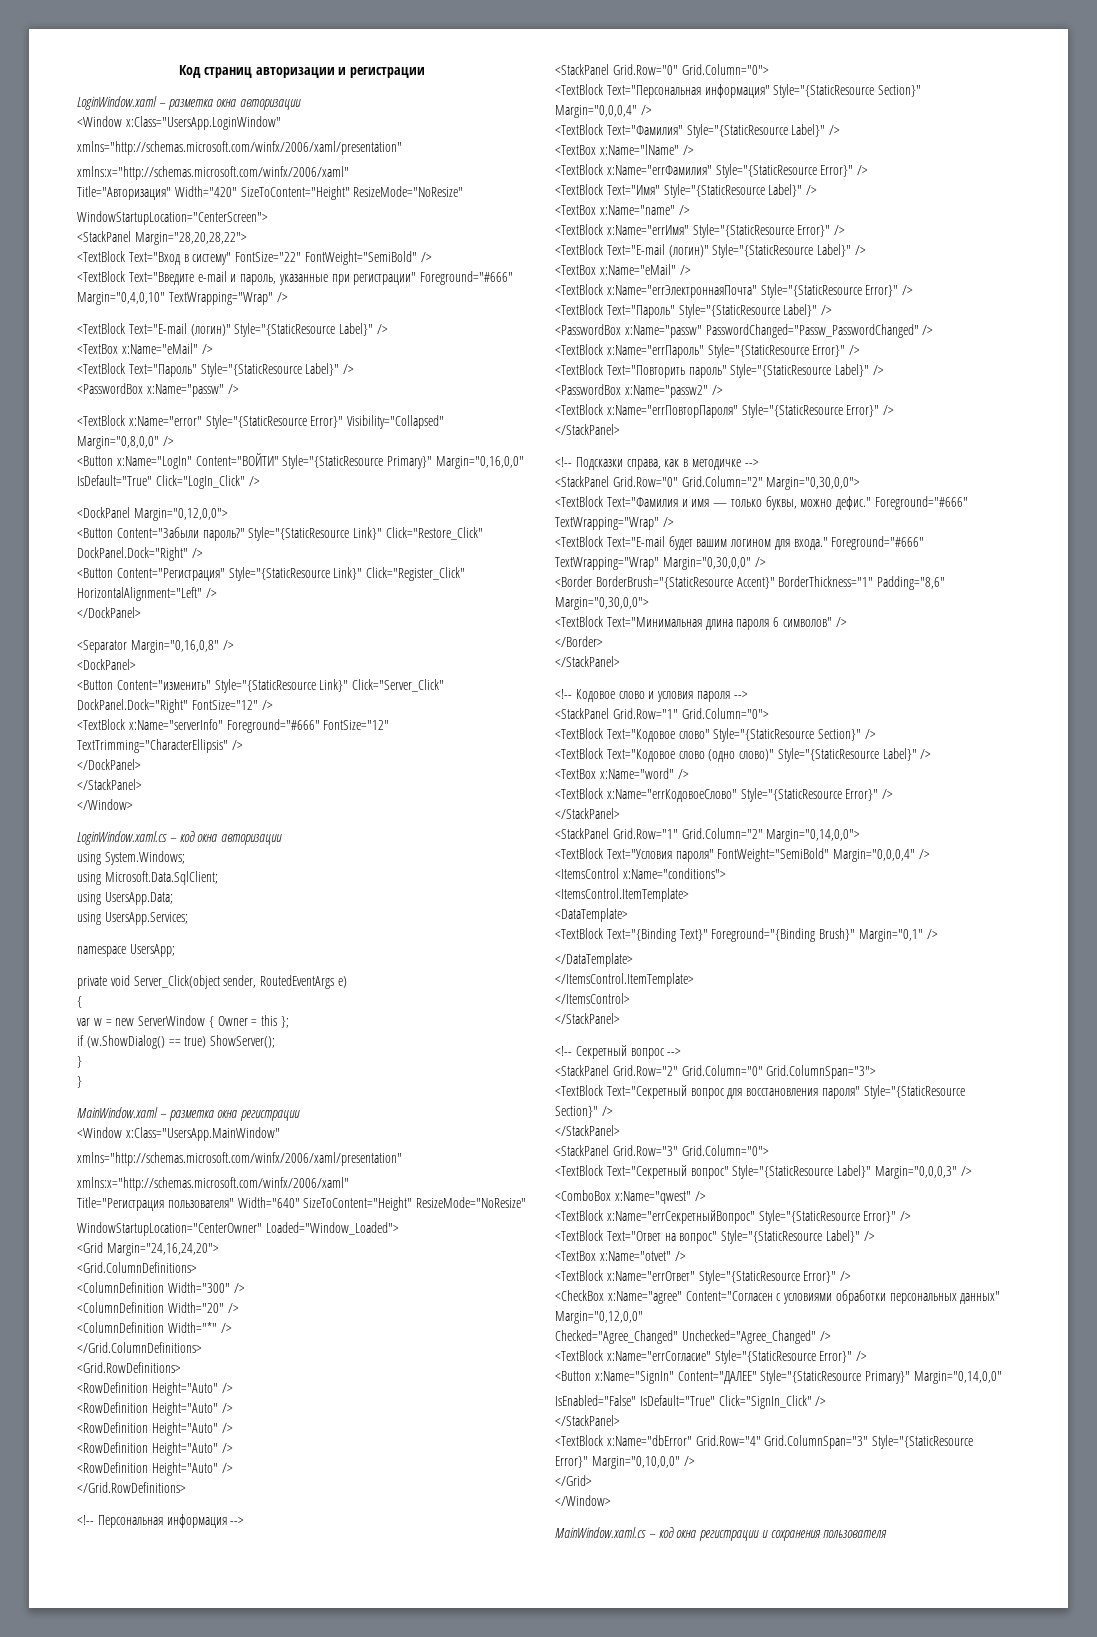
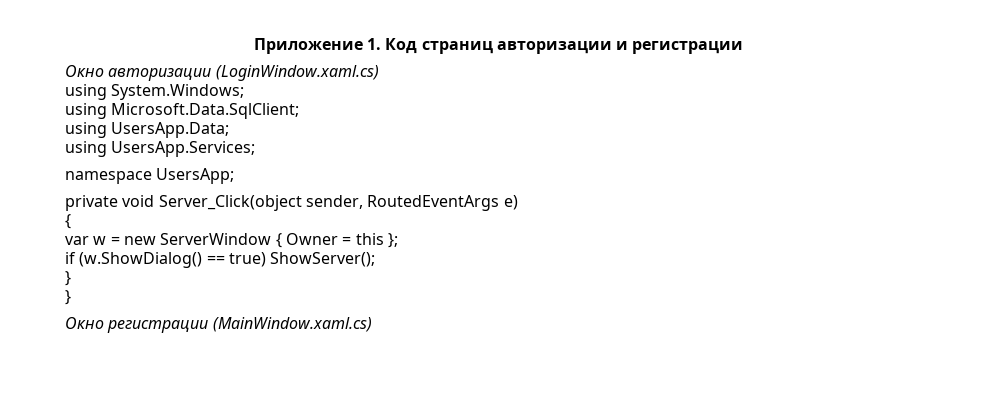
(178, 71) none -> [253,38,381,54] Приложение 1.
[77,96,302,110] [77,116,281,130] [77,141,402,155] [77,166,349,180] [77,186,464,200] [77,211,268,225] [77,231,247,245] [77,251,432,265] [77,271,514,285] [77,292,288,305] [77,323,388,337] [77,343,213,354] [77,363,355,377] [77,383,239,397] [77,415,445,429] [77,436,174,449] [77,453,524,469] [77,475,260,489] [77,507,228,521] [77,527,483,541] [77,547,203,561] [77,567,466,581] [77,587,217,601] [77,607,141,618] [77,640,234,653] [77,659,136,670] [77,679,445,693] [77,699,273,713] [77,719,390,733] [77,739,243,753] [77,759,141,770] [77,779,142,790] [77,799,133,810] [77,831,283,845] LoginWindow.xaml – разметка окна авторизации // <Window x:Class="UsersApp.LoginWindow" // xmlns="http://schemas.microsoft.com/winfx/2006/xaml/presentation" // xmlns:x="http://schemas.microsoft.com/winfx/2006/xaml" // Title="Авторизация" Width="420" SizeToContent="Height" ResizeMode="NoResize" // WindowStartupLocation="CenterScreen"> // <StackPanel Margin="28,20,28,22"> // <TextBlock Text="Вход в систему" FontSize="22" FontWeight="SemiBold" /> // <TextBlock Text="Введите e-mail и пароль, указанные при регистрации" Foreground="#666" Margin="0,4,0,10" TextWrapping="Wrap" /> // <TextBlock Text="E-mail (логин)" Style="{StaticResource Label}" /> // <TextBox x:Name="eMail" /> // <TextBlock Text="Пароль" Style="{StaticResource Label}" /> // <PasswordBox x:Name="passw" /> // <TextBlock x:Name="error" Style="{StaticResource Error}" Visibility="Collapsed" Margin="0,8,0,0" /> // <Button x:Name="LogIn" Content="ВОЙТИ" Style="{StaticResource Primary}" Margin="0,16,0,0" IsDefault="True" Click="LogIn_Click" /> // <DockPanel Margin="0,12,0,0"> // <Button Content="Забыли пароль?" Style="{StaticResource Link}" Click="Restore_Click" DockPanel.Dock="Right" /> // <Button Content="Регистрация" Style="{StaticResource Link}" Click="Register_Click" HorizontalAlignment="Left" /> // </DockPanel> // <Separator Margin="0,16,0,8" /> // <DockPanel> // <Button Content="изменить" Style="{StaticResource Link}" Click="Server_Click" DockPanel.Dock="Right" FontSize="12" /> // <TextBlock x:Name="serverInfo" Foreground="#666" FontSize="12" TextTrimming="CharacterEllipsis" /> // </DockPanel> // </StackPanel> // </Window> // LoginWindow.xaml.cs – код окна авторизации -> [65,65,379,81] Окно авторизации (LoginWindow.xaml.cs)
[77,1107,301,1121] [77,1127,280,1141] [77,1152,402,1166] [77,1177,349,1191] [77,1197,527,1211] [77,1222,399,1236] [77,1242,219,1256] [77,1262,197,1273] [77,1282,245,1293] [77,1302,239,1313] [77,1322,232,1333] [77,1342,202,1353] [77,1362,181,1373] [77,1382,233,1396] [77,1402,233,1416] [77,1422,233,1436] [77,1442,233,1456] [77,1462,233,1476] [77,1482,186,1493] [77,1514,245,1528] [555,64,769,75] [555,84,922,98] [555,105,652,118] [555,124,841,138] [555,144,694,155] [555,164,869,178] [555,184,818,198] [555,205,690,215] [555,224,846,238] [555,244,866,258] [555,264,691,275] [555,284,914,298] [555,304,833,318] [555,324,934,338] [555,344,861,358] [555,364,884,378] [555,384,723,398] [555,404,895,418] [555,424,620,435] [555,457,759,470] [555,476,861,490] [555,496,968,510] [555,517,674,530] [555,536,925,550] [555,557,766,570] [555,576,946,590] [555,597,649,610] [555,616,847,630] [555,636,603,647] [555,656,620,667] [555,689,748,702] [555,708,769,719] [555,728,876,742] [555,748,932,762] [555,768,689,779] [555,788,894,802] [555,808,620,819] [555,828,861,842] [555,848,930,862] [555,868,726,879] [555,888,689,902] [555,908,628,922] [555,928,938,942] [555,953,633,967] [555,973,694,987] [555,993,630,1004] [555,1013,620,1024] [555,1045,682,1059] [555,1065,877,1079] [555,1085,965,1099] [555,1106,613,1118] [555,1125,620,1136] [555,1145,769,1156] [555,1165,972,1179] [555,1190,706,1204] [555,1210,912,1224] [555,1230,875,1244] [555,1251,686,1261] [555,1270,852,1284] [555,1290,1001,1304] [555,1311,643,1324] [555,1330,831,1344] [555,1350,868,1364] [555,1370,1002,1384] [555,1395,827,1409] [555,1415,620,1426] [555,1435,974,1449] [555,1456,695,1469] [555,1475,592,1486] [555,1495,611,1506] [555,1527,888,1541] MainWindow.xaml – разметка окна регистрации // <Window x:Class="UsersApp.MainWindow" // xmlns="http://schemas.microsoft.com/winfx/2006/xaml/presentation" // xmlns:x="http://schemas.microsoft.com/winfx/2006/xaml" // Title="Регистрация пользователя" Width="640" SizeToContent="Height" ResizeMode="NoResize" // WindowStartupLocation="CenterOwner" Loaded="Window_Loaded"> // <Grid Margin="24,16,24,20"> // <Grid.ColumnDefinitions> // <ColumnDefinition Width="300" /> // <ColumnDefinition Width="20" /> // <ColumnDefinition Width="*" /> // </Grid.ColumnDefinitions> // <Grid.RowDefinitions> // <RowDefinition Height="Auto" /> // <RowDefinition Height="Auto" /> // <RowDefinition Height="Auto" /> // <RowDefinition Height="Auto" /> // <RowDefinition Height="Auto" /> // </Grid.RowDefinitions> // <!-- Персональная информация --> // <StackPanel Grid.Row="0" Grid.Column="0"> // <TextBlock Text="Персональная информация" Style="{StaticResource Section}" Margin="0,0,0,4" /> // <TextBlock Text="Фамилия" Style="{StaticResource Label}" /> // <TextBox x:Name="lName" /> // <TextBlock x:Name="errФамилия" Style="{StaticResource Error}" /> // <TextBlock Text="Имя" Style="{StaticResource Label}" /> // <TextBox x:Name="name" /> // <TextBlock x:Name="errИмя" Style="{StaticResource Error}" /> // <TextBlock Text="E-mail (логин)" Style="{StaticResource Label}" /> // <TextBox x:Name="eMail" /> // <TextBlock x:Name="errЭлектроннаяПочта" Style="{StaticResource Error}" /> // <TextBlock Text="Пароль" Style="{StaticResource Label}" /> // <PasswordBox x:Name="passw" PasswordChanged="Passw_PasswordChanged" /> // <TextBlock x:Name="errПароль" Style="{StaticResource Error}" /> // <TextBlock Text="Повторить пароль" Style="{StaticResource Label}" /> // <PasswordBox x:Name="passw2" /> // <TextBlock x:Name="errПовторПароля" Style="{StaticResource Error}" /> // </StackPanel> // <!-- Подсказки справа, как в методичке --> // <StackPanel Grid.Row="0" Grid.Column="2" Margin="0,30,0,0"> // <TextBlock Text="Фамилия и имя — только буквы, можно дефис." Foreground="#666" TextWrapping="Wrap" /> // <TextBlock Text="E-mail будет вашим логином для входа." Foreground="#666" TextWrapping="Wrap" Margin="0,30,0,0" /> // <Border BorderBrush="{StaticResource Accent}" BorderThickness="1" Padding="8,6" Margin="0,30,0,0"> // <TextBlock Text="Минимальная длина пароля 6 символов" /> // </Border> // </StackPanel> // <!-- Кодовое слово и условия пароля --> // <StackPanel Grid.Row="1" Grid.Column="0"> // <TextBlock Text="Кодовое слово" Style="{StaticResource Section}" /> // <TextBlock Text="Кодовое слово (одно слово)" Style="{StaticResource Label}" /> // <TextBox x:Name="word" /> // <TextBlock x:Name="errКодовоеСлово" Style="{StaticResource Error}" /> // </StackPanel> // <StackPanel Grid.Row="1" Grid.Column="2" Margin="0,14,0,0"> // <TextBlock Text="Условия пароля" FontWeight="SemiBold" Margin="0,0,0,4" /> // <ItemsControl x:Name="conditions"> // <ItemsControl.ItemTemplate> // <DataTemplate> // <TextBlock Text="{Binding Text}" Foreground="{Binding Brush}" Margin="0,1" /> // </DataTemplate> // </ItemsControl.ItemTemplate> // </ItemsControl> // </StackPanel> // <!-- Секретный вопрос --> // <StackPanel Grid.Row="2" Grid.Column="0" Grid.ColumnSpan="3"> // <TextBlock Text="Секретный вопрос для восстановления пароля" Style="{StaticResource Section}" /> // </StackPanel> // <StackPanel Grid.Row="3" Grid.Column="0"> // <TextBlock Text="Секретный вопрос" Style="{StaticResource Label}" Margin="0,0,0,3" /> // <ComboBox x:Name="qwest" /> // <TextBlock x:Name="errСекретныйВопрос" Style="{StaticResource Error}" /> // <TextBlock Text="Ответ на вопрос" Style="{StaticResource Label}" /> // <TextBox x:Name="otvet" /> // <TextBlock x:Name="errОтвет" Style="{StaticResource Error}" /> // <CheckBox x:Name="agree" Content="Согласен с условиями обработки персональных данных" Margin="0,12,0,0" // Checked="Agree_Changed" Unchecked="Agree_Changed" /> // <TextBlock x:Name="errСогласие" Style="{StaticResource Error}" /> // <Button x:Name="SignIn" Content="ДАЛЕЕ" Style="{StaticResource Primary}" Margin="0,14,0,0" // IsEnabled="False" IsDefault="True" Click="SignIn_Click" /> // </StackPanel> // <TextBlock x:Name="dbError" Grid.Row="4" Grid.ColumnSpan="3" Style="{StaticResource Error}" Margin="0,10,0,0" /> // </Grid> // </Window> // MainWindow.xaml.cs – код окна регистрации и сохранения пользователя -> [65,317,372,333] Окно регистрации (MainWindow.xaml.cs)

